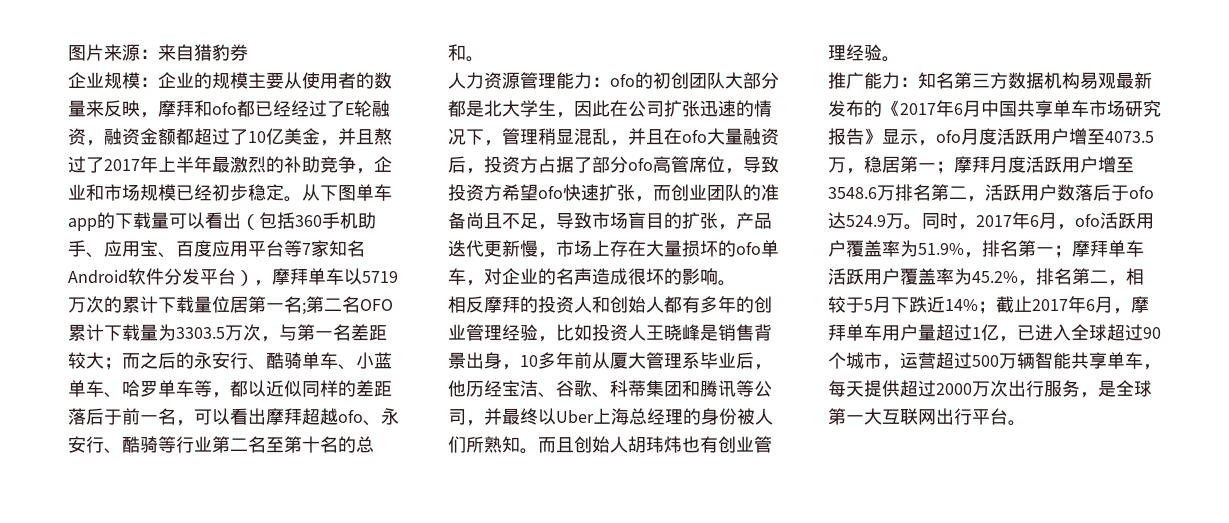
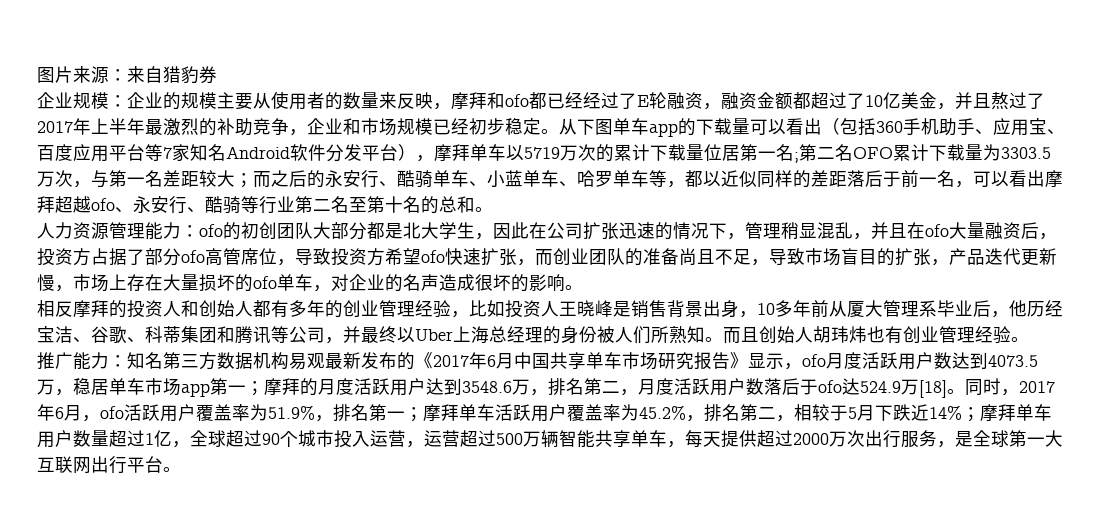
[1069,128,1105,145] 增至 -> [934,352,988,369] 数达到
[900,156,1134,174] [828,184,985,202] 第一；摩拜月度活跃用户增至3548.6万排名第二， -> [109,378,674,397] 单车市场app第一；摩拜的月度活跃用户达到3548.6万，排名第二，月度
(904, 221) none -> [919,380,947,398] [18]
[996,296,1131,314] 截止2017年6月， -> (980, 414) none
(918, 332) none -> [73,430,91,447] 数
[1017,324,1071,341] 已进入 -> (190, 444) none
(882, 360) none -> [334,430,406,448] 投入运营

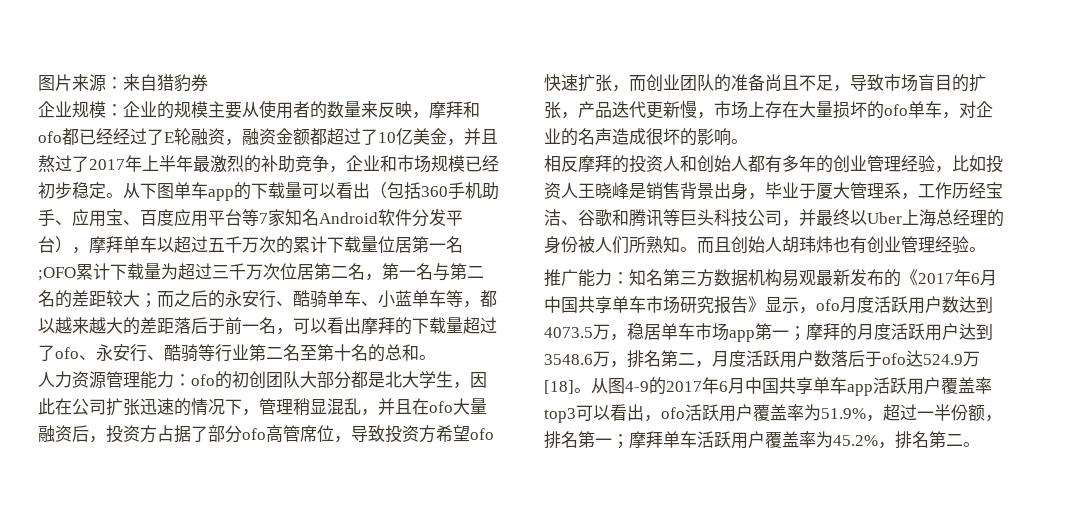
[524,147,560,159] 5719 -> [174,236,242,253] 超过五千
[794,144,1051,163] [37,170,163,188] ;第二名OFO累计下载量为3303.5万次，与第一名 -> [38,263,484,281] [38,290,72,308] ;OFO累计下载量为超过三千万次位居第二名，第一名与第二名的
[559,170,793,188] 、哈罗单车等，都以近似同样 -> [446,290,497,308] [38,317,123,334] 等，都以越来越大
[55,196,91,213] 超越 -> [395,317,497,335] [38,345,55,361] 的下载量超过了
[757,300,1063,318] [37,326,289,344] 10多年前从厦大管理系毕业后，他历经宝洁、谷歌、科蒂集团和腾讯等 -> [765,182,1003,200] [544,209,748,227] 毕业于厦大管理系，工作历经宝洁、谷歌和腾讯等巨头科技
[965,378,1055,396] [37,404,82,421] 同时，2017年6月 -> [591,377,992,396] [544,404,644,423] 从图4-9的2017年6月中国共享单车app活跃用户覆盖率top3可以看出
(333, 418) none -> [883,404,1002,422] 超过一半份额，
[776,404,1052,422] [37,430,1063,448] [37,456,163,474] ，相较于5月下跌近14%；摩拜单车用户数量超过1亿，全球超过90个城市投入运营，运营超过500万辆智能共享单车，每天提供超过2000万次出行服务，是全球第一大互联网出行平台 -> (963, 440) none

